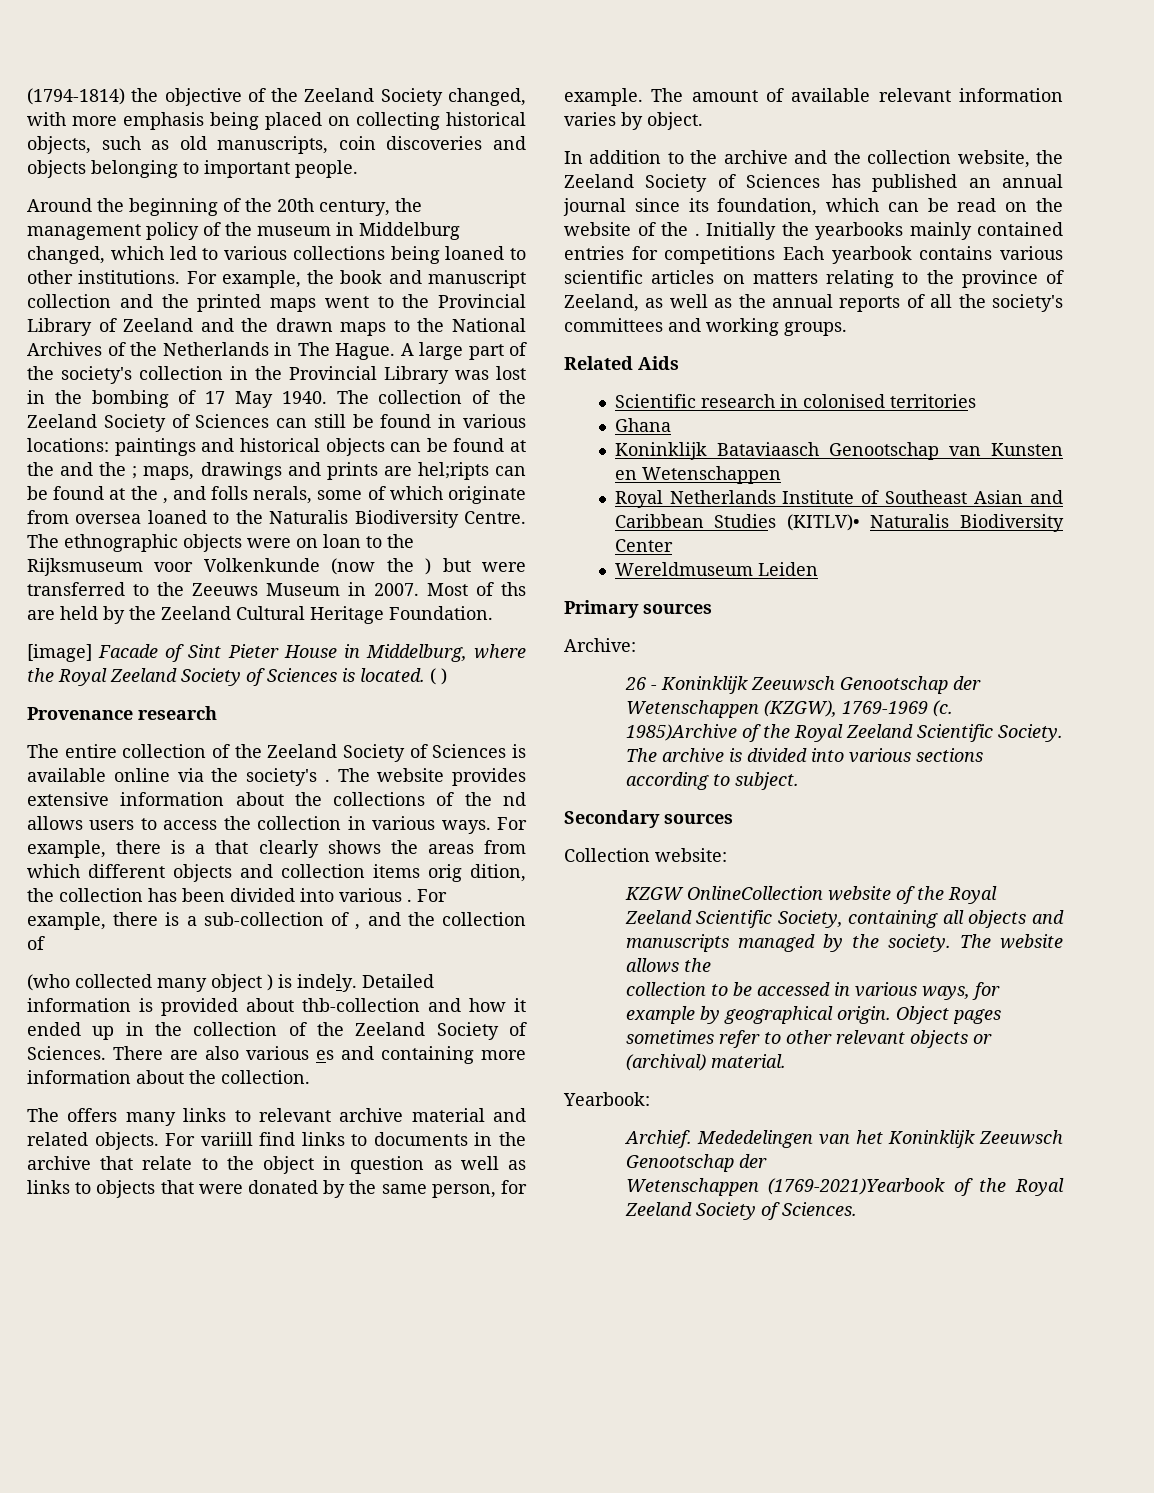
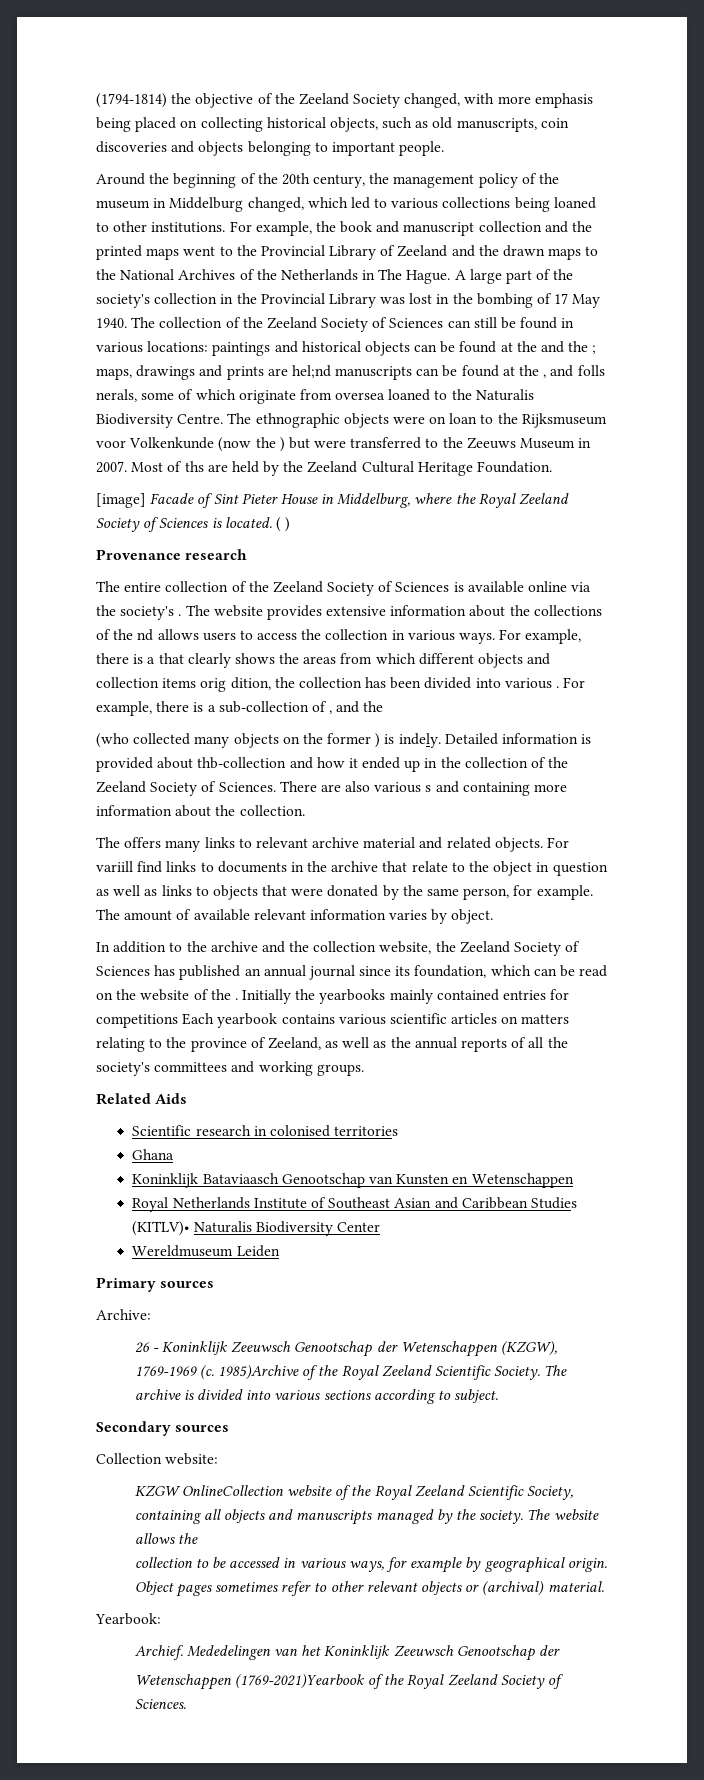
[417,462,489,480] hel;ripts -> [291,365,413,380] hel;nd manuscripts
[442,912,526,926] [27,936,45,950] collection of -> (384, 706) none
[211,974,262,992] object -> [233,733,372,748] objects on the former
[316,1050,334,1060] es -> [425,785,432,792] s

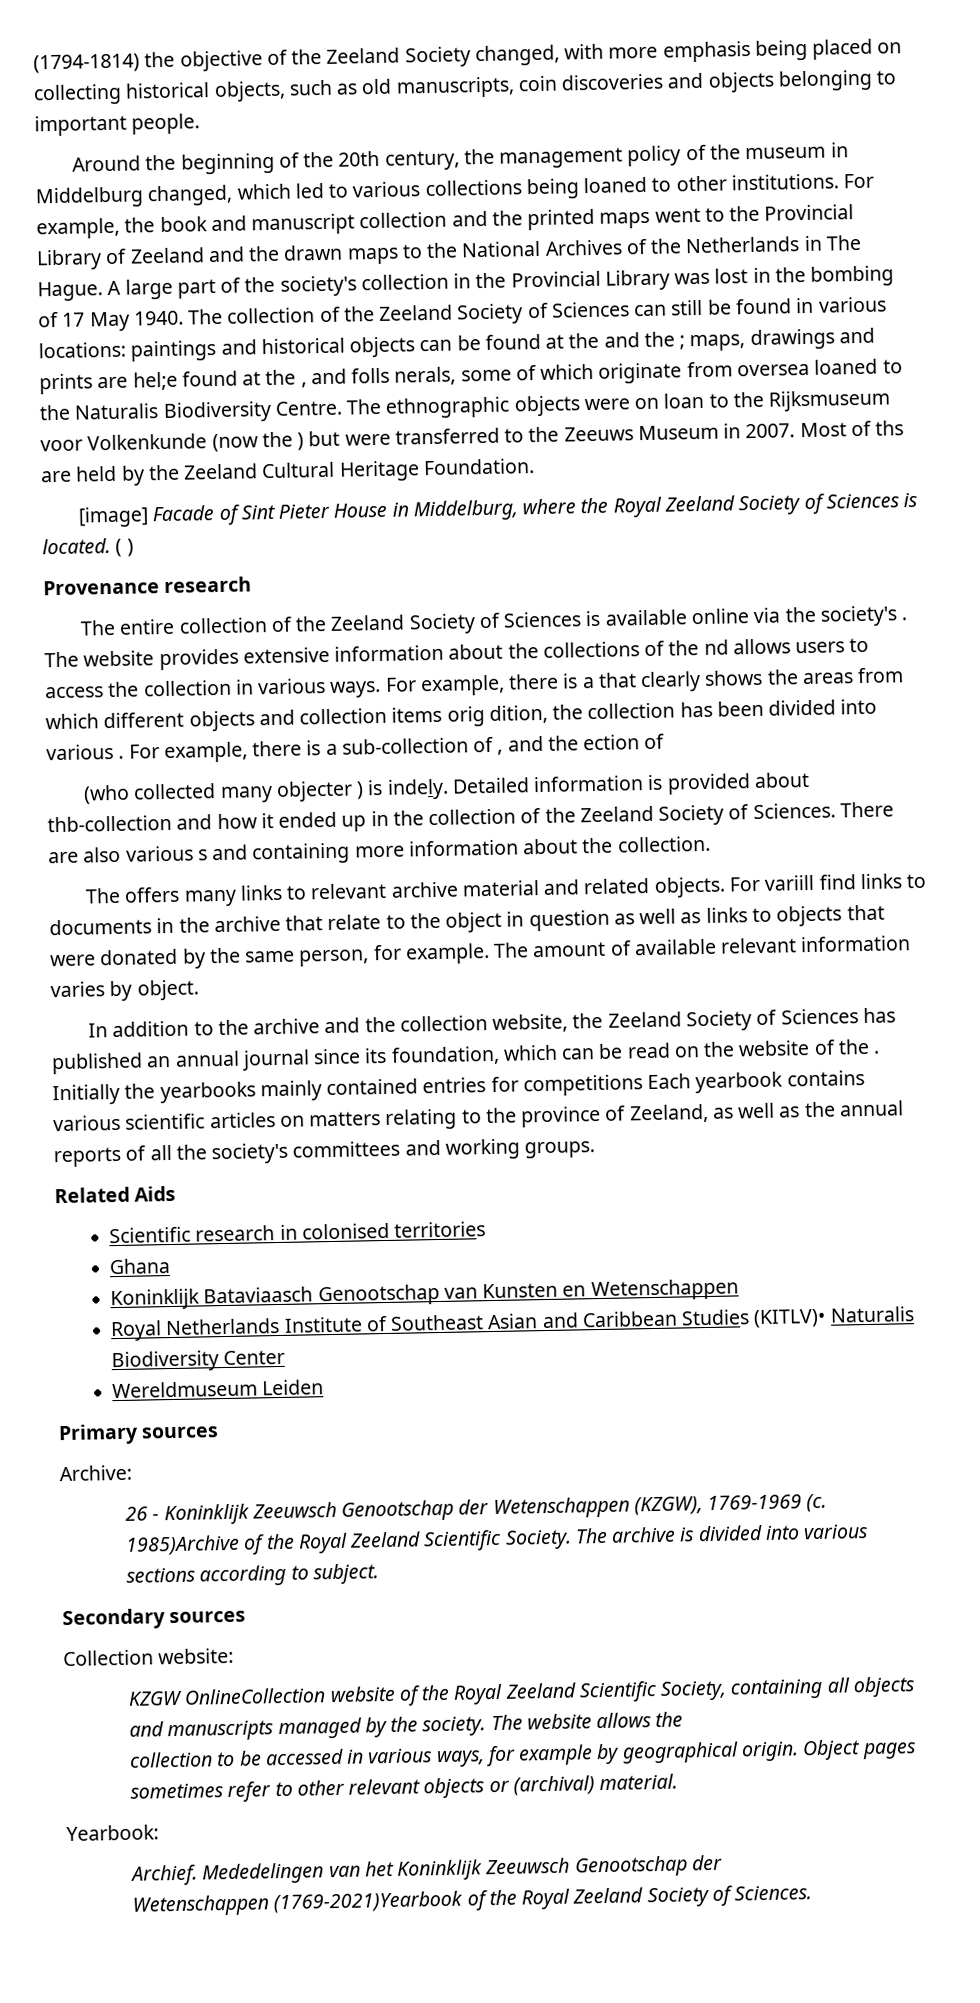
[291,365,458,380] hel;nd manuscripts can be -> [132,371,178,391] hel;e
(384, 706) none -> [583,733,666,751] ection of
[233,733,372,748] objects on the former -> [275,780,353,802] objecter

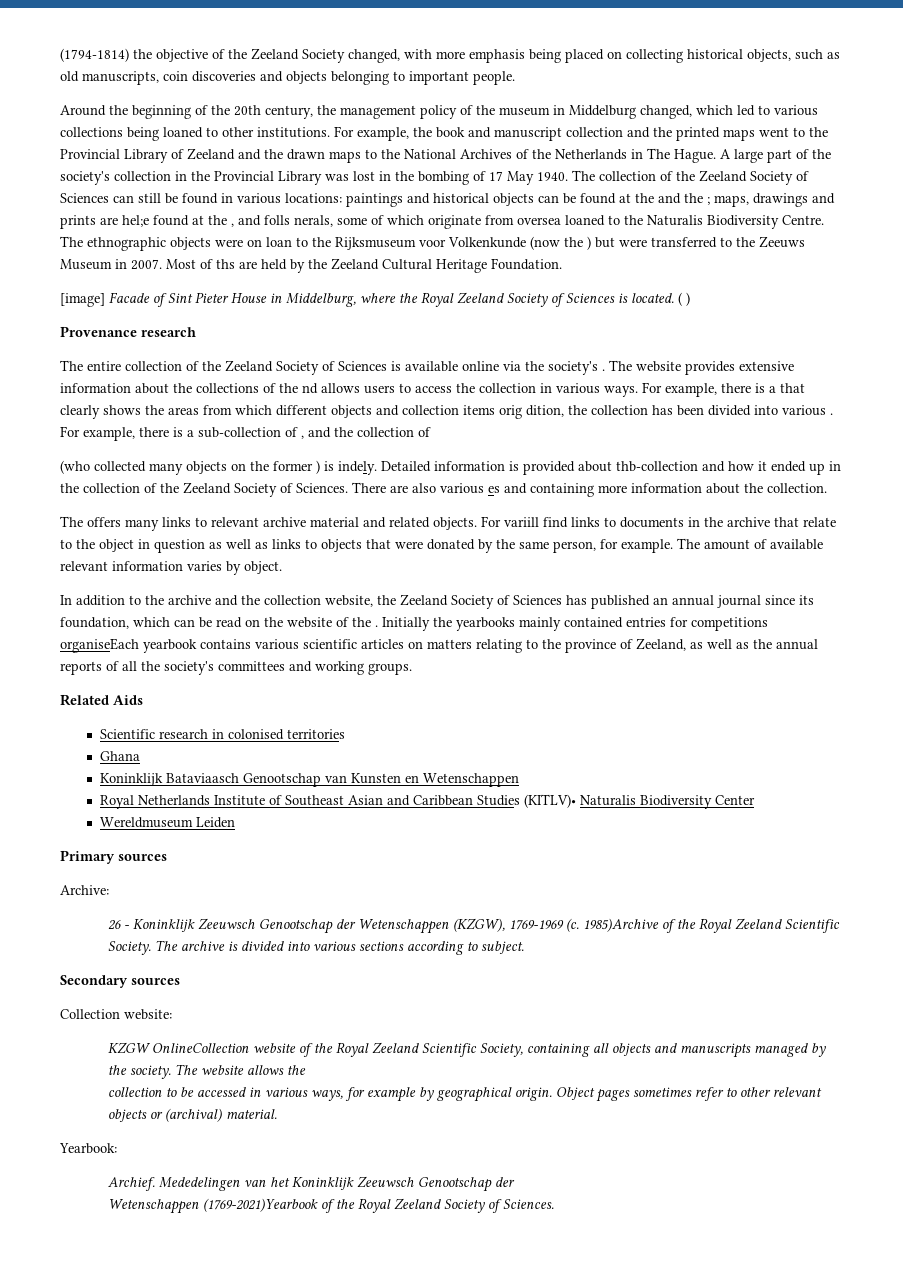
[583,734,641,751] ection -> [357,427,414,437] collection
[275,780,353,802] objecter -> [186,461,313,474] objects on the former
[197,849,208,861] s -> [488,486,500,493] es
[647,1073,692,1090] Each -> [60,638,139,653] organiseEach

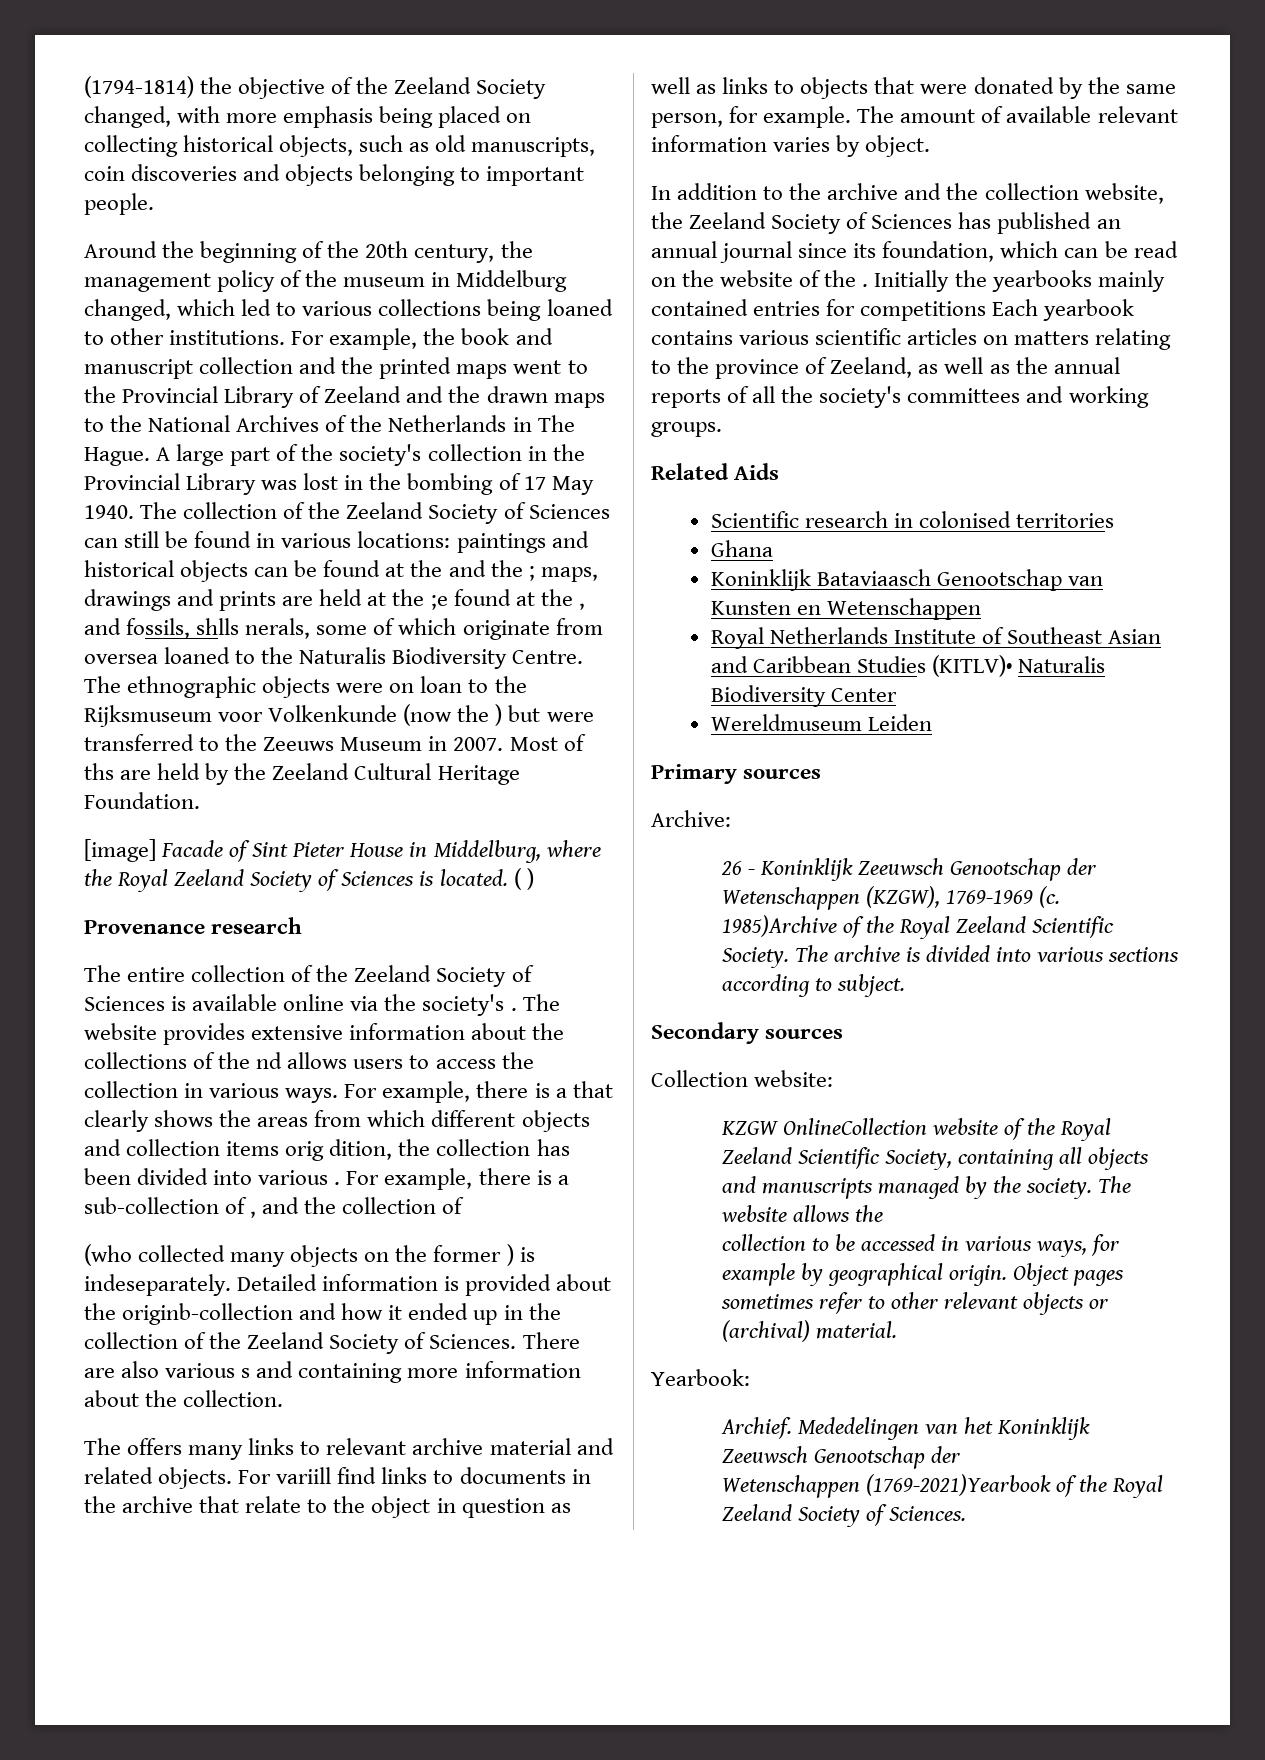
[122,215,149,227] hel;e -> [319,589,448,610] held at the ;e
[264,215,290,225] folls -> [126,618,240,639] fossils, shlls
[338,461,377,475] indely. -> [84,1274,231,1296] indeseparately.
[616,461,698,472] thb-collection -> [84,1303,294,1325] the originb-collection
[488,486,500,493] es -> [241,1368,251,1378] s
[60,638,139,653] organiseEach -> [992,299,1039,316] Each

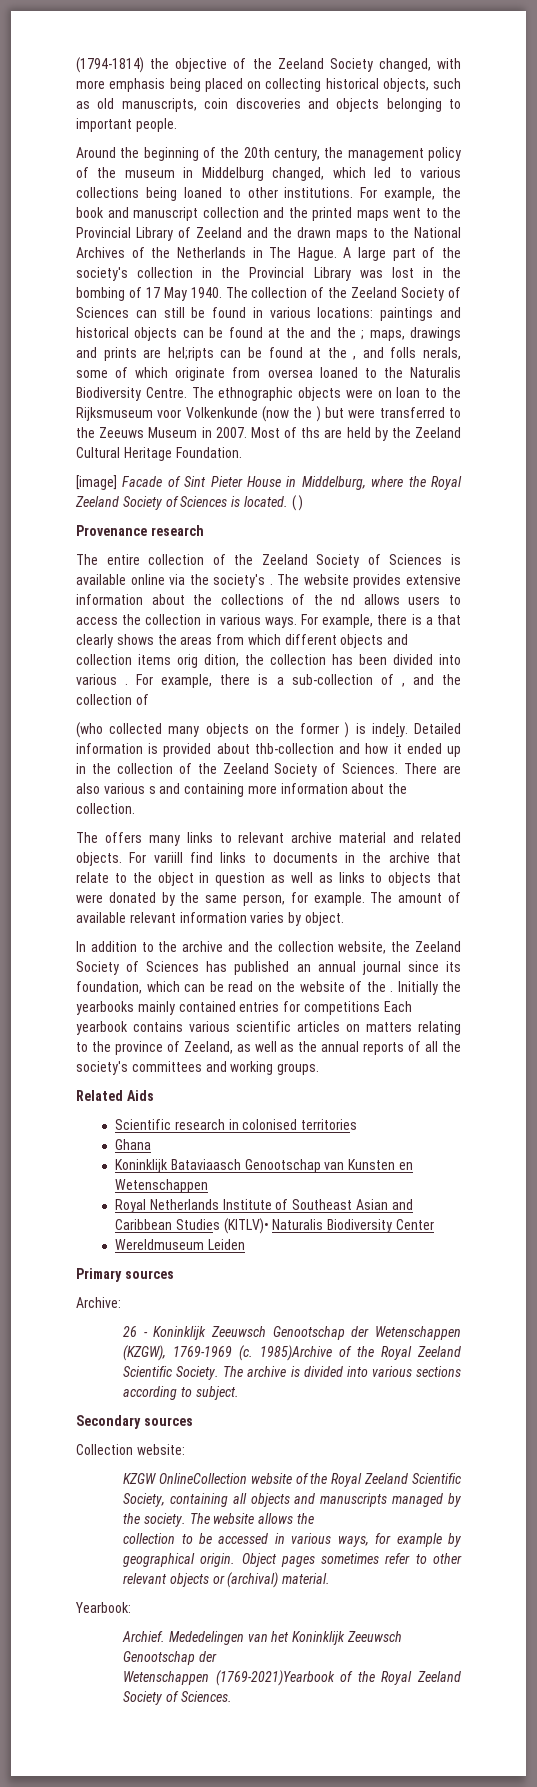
[319,589,448,610] held at the ;e -> [167,347,262,361] hel;ripts can be
[126,618,240,639] fossils, shlls -> [390,347,417,358] folls
[84,1274,231,1296] indeseparately. -> [371,723,408,737] indely.
[84,1303,294,1325] the originb-collection -> [254,743,334,754] thb-collection

